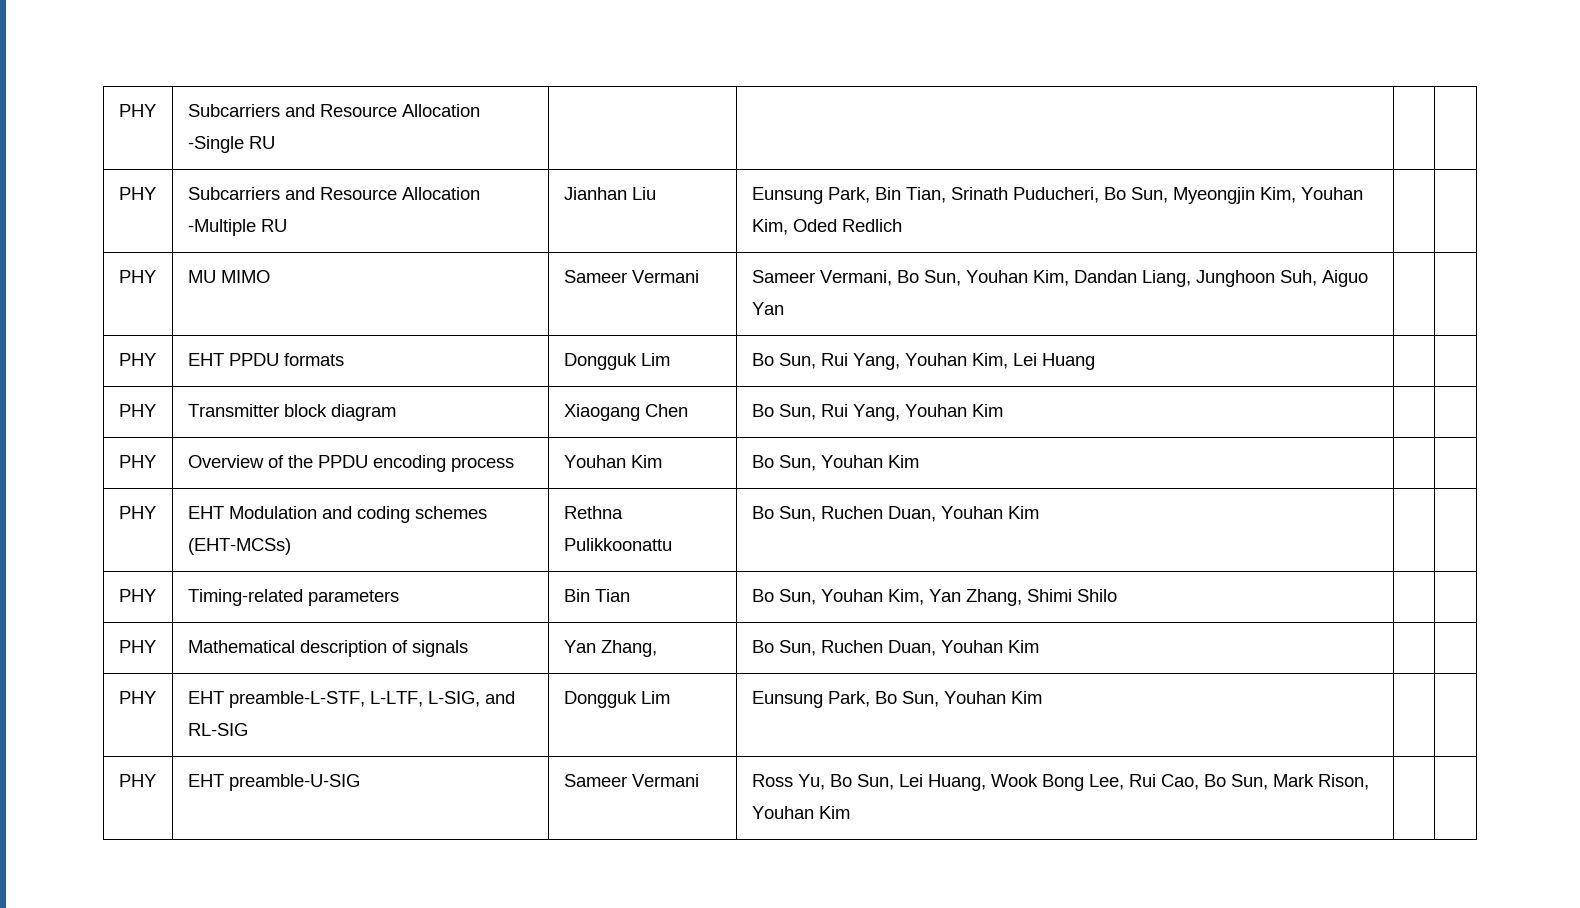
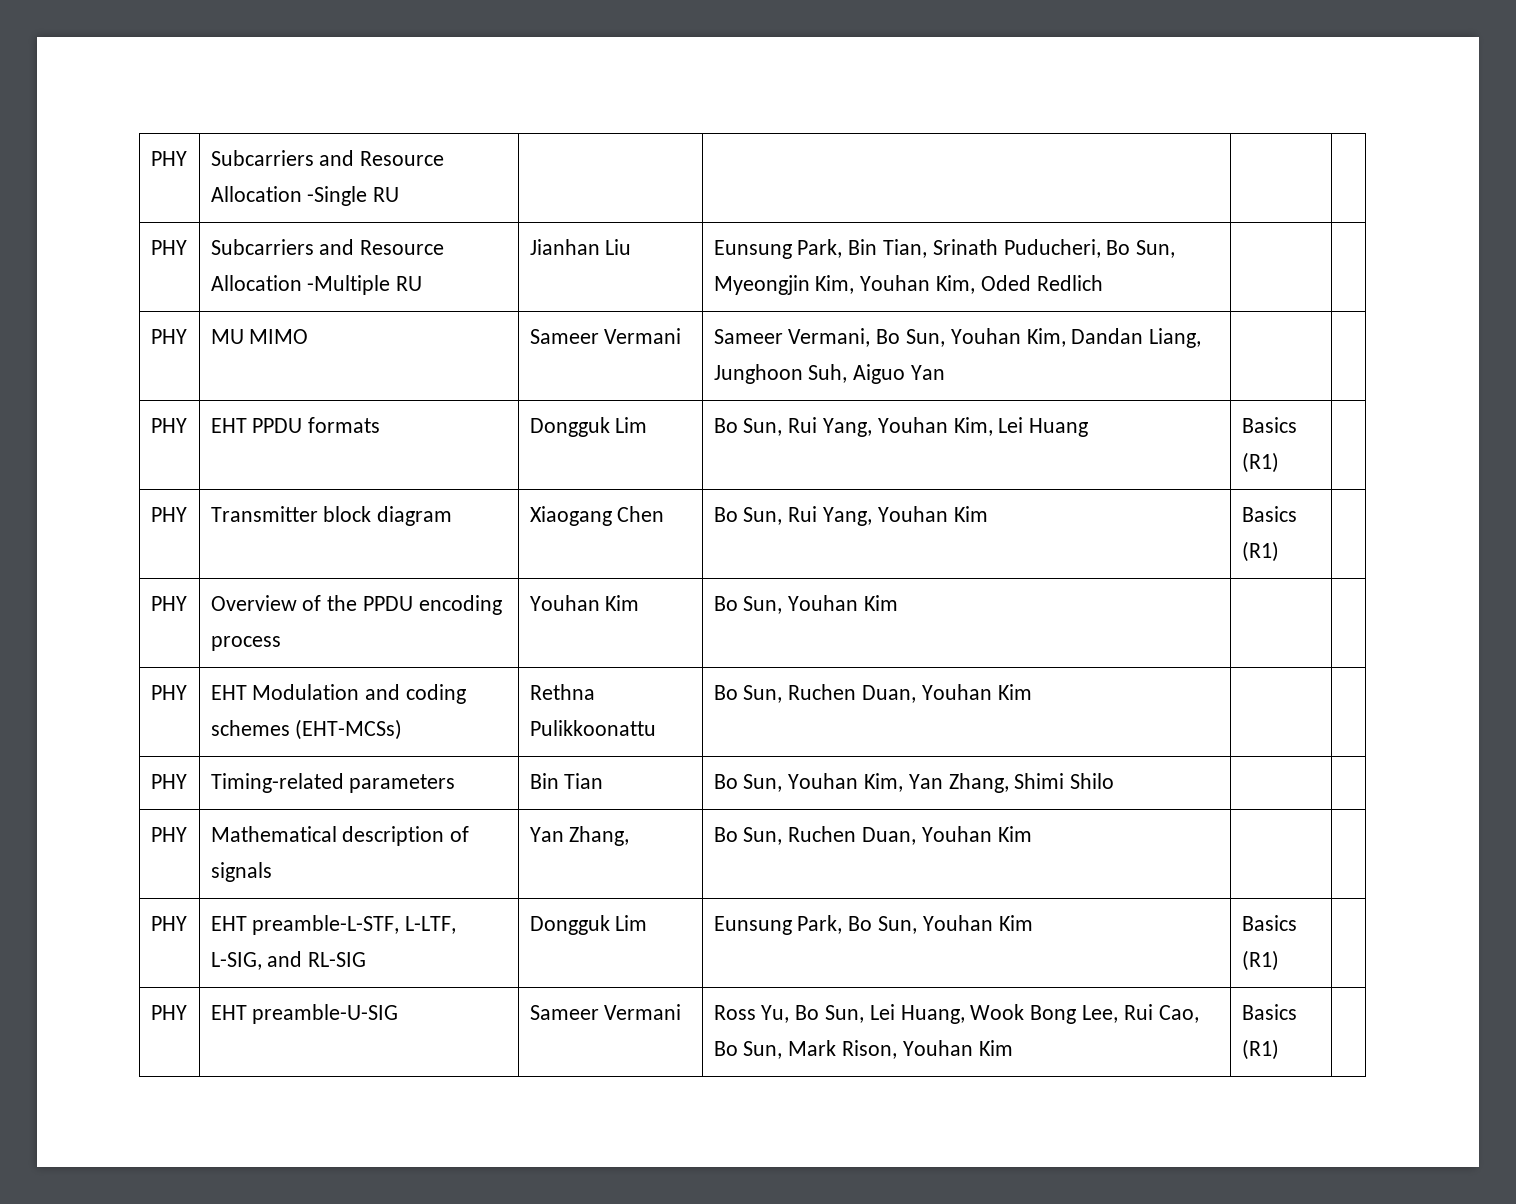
(1095, 361) none -> [1241,417,1297,433] [1241,452,1279,473] Basics (R1)
(1003, 410) none -> [1241,506,1297,522] [1241,541,1279,562] Basics (R1)
(1042, 697) none -> [1241,915,1297,931] [1241,950,1279,971] Basics (R1)
(850, 812) none -> [1241,1004,1297,1020] [1241,1039,1279,1060] Basics (R1)

